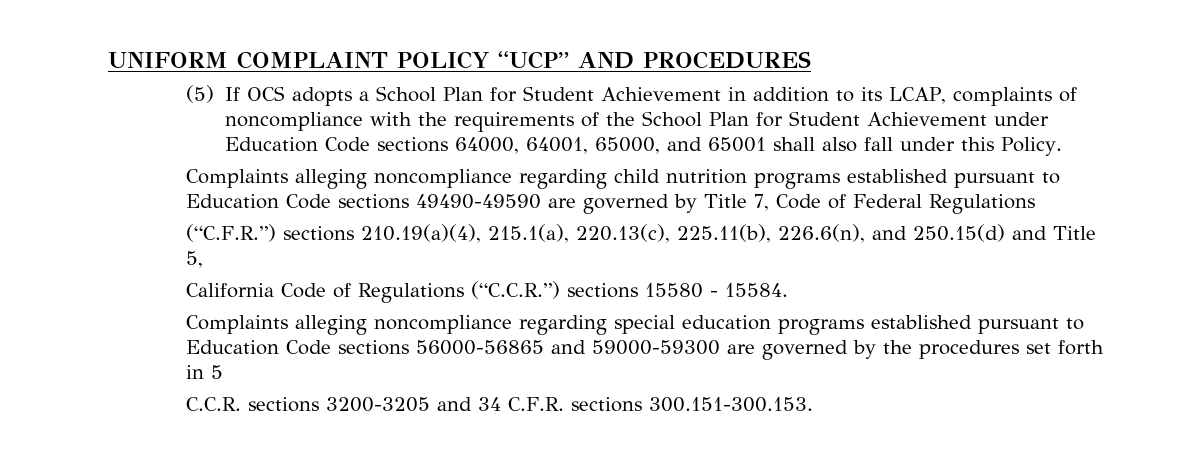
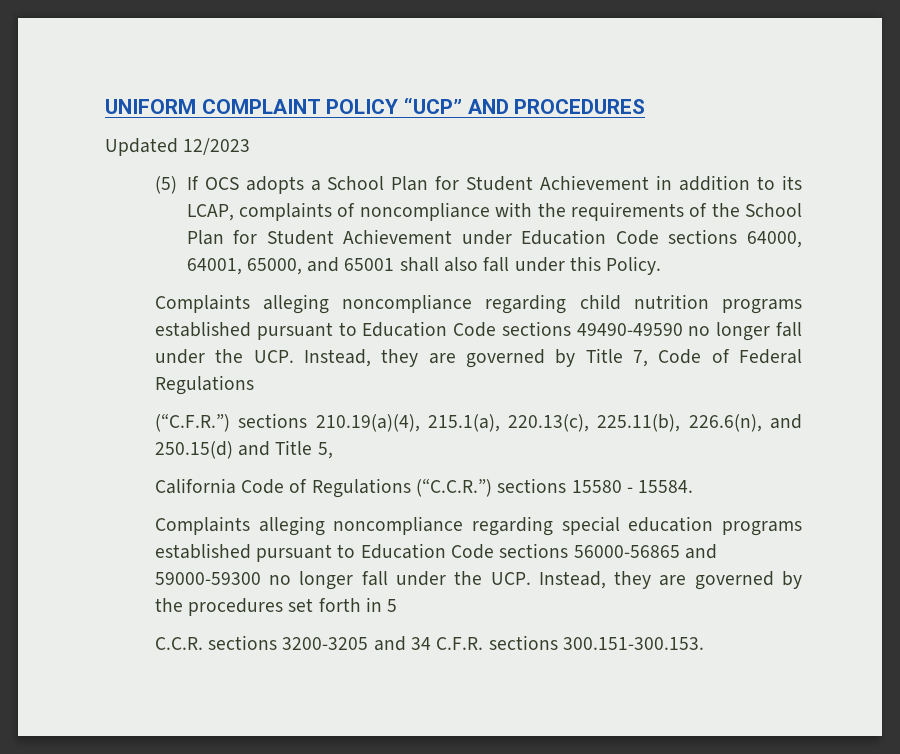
(811, 60) none -> [105,138,251,156] // Updated 12/2023
(541, 201) none -> [688,322,802,341] [154,349,419,367] no longer fall under the UCP. Instead, they
(720, 347) none -> [269,571,652,590] no longer fall under the UCP. Instead, they

